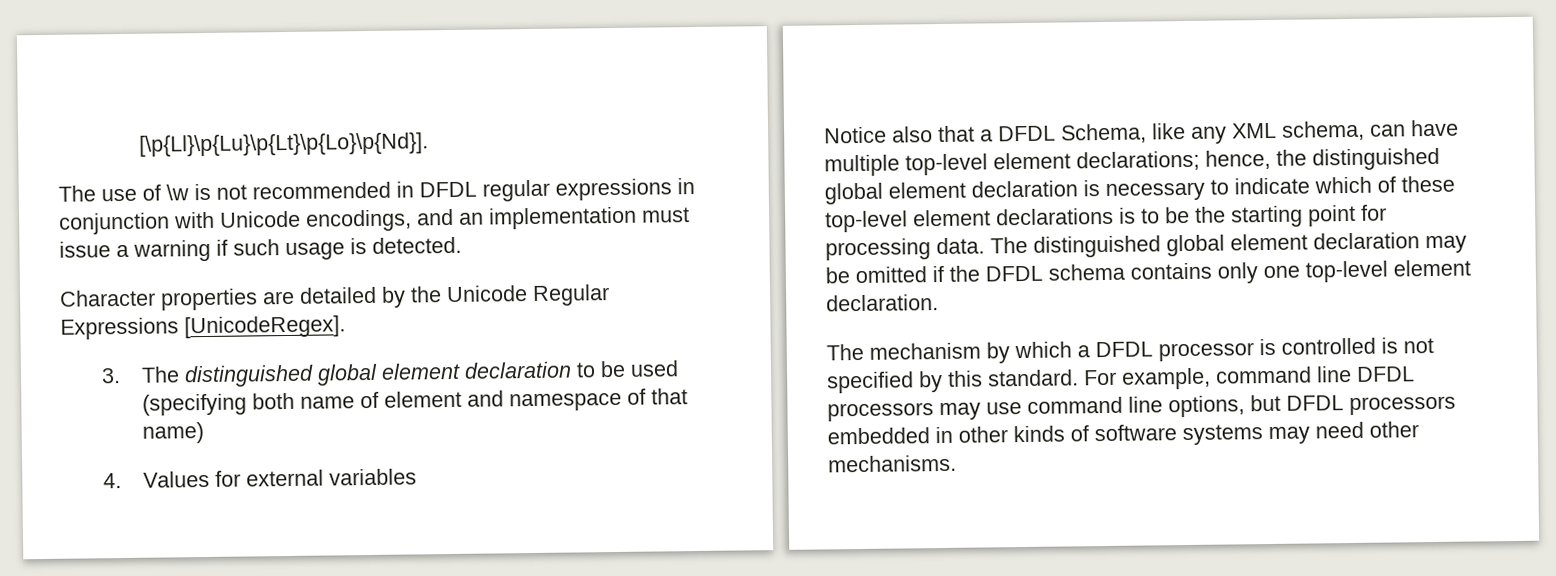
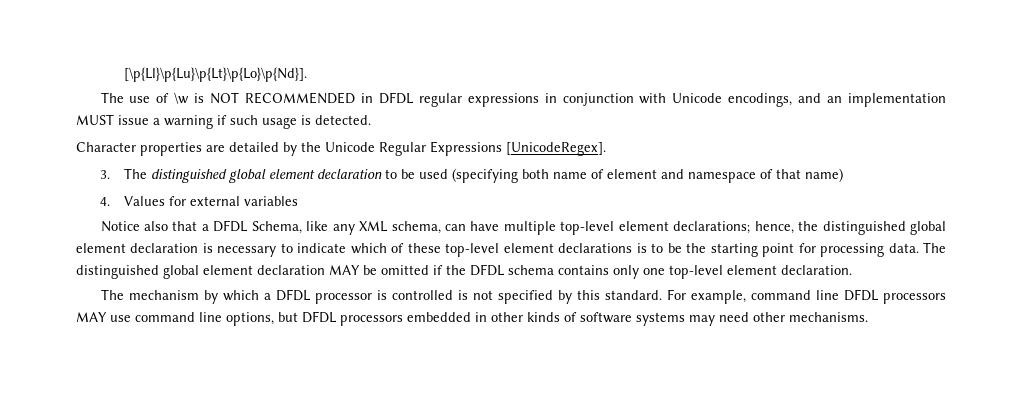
[216,181,391,200] not recommended -> [210,92,356,104] NOT RECOMMENDED
[642,207,690,223] must -> [76,114,114,125] MUST
[1425,235,1467,254] may -> [329,265,360,275] MAY
[939,402,981,421] may -> [76,312,107,322] MAY

